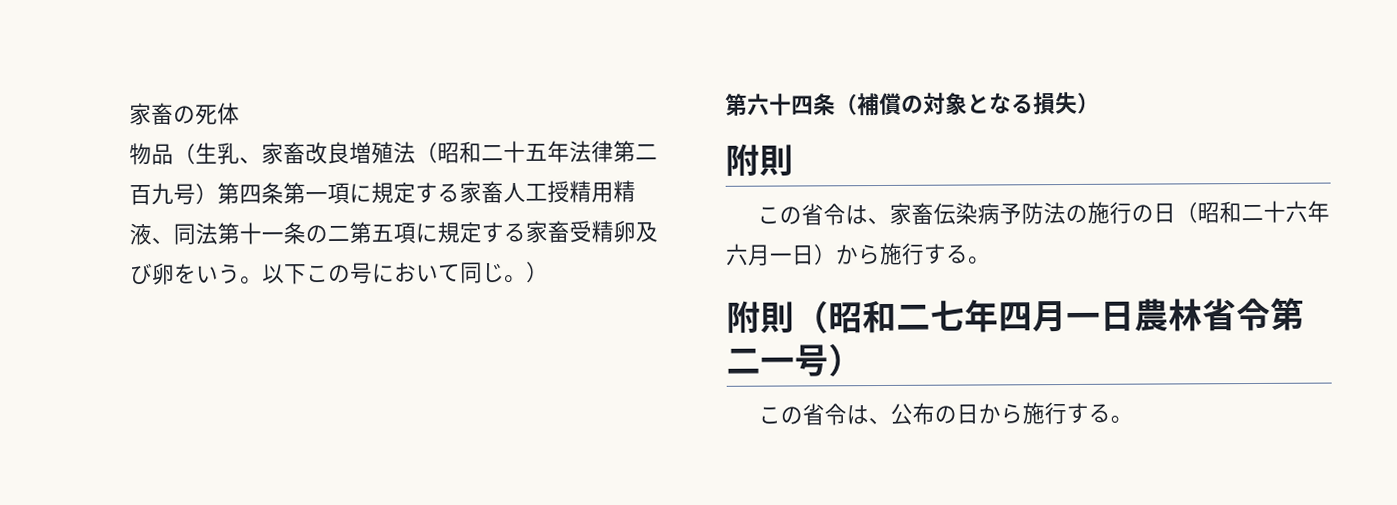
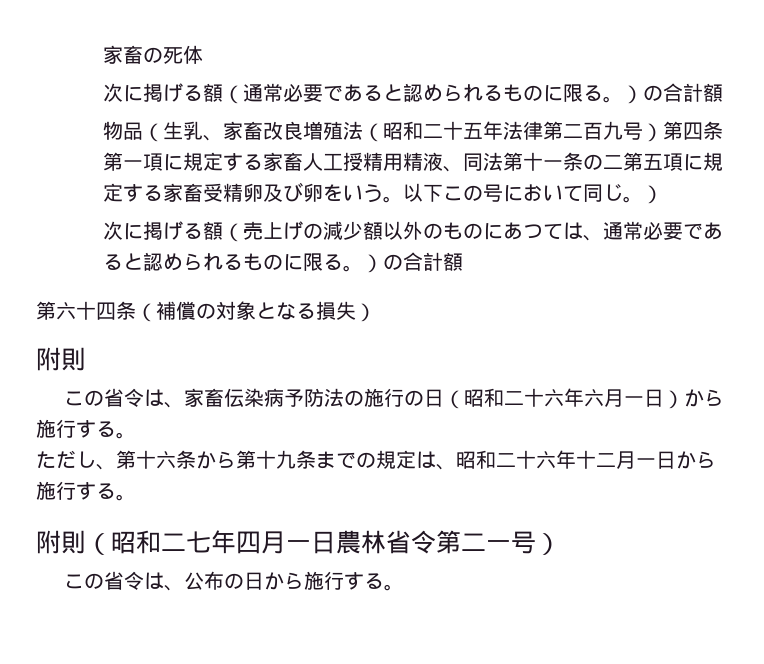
(241, 113) none -> [102,83,723,104] // 次に掲げる額（通常必要であると認められるものに限る。）の合計額
(550, 272) none -> [102,221,723,242] [102,252,463,273] // 次に掲げる額（売上げの減少額以外のものにあつては、通常必要であると認められるものに限る。）の合計額
(991, 260) none -> [36,450,716,470] [36,481,136,501] // ただし、第十六条から第十九条までの規定は、昭和二十六年十二月一日から施行する。

